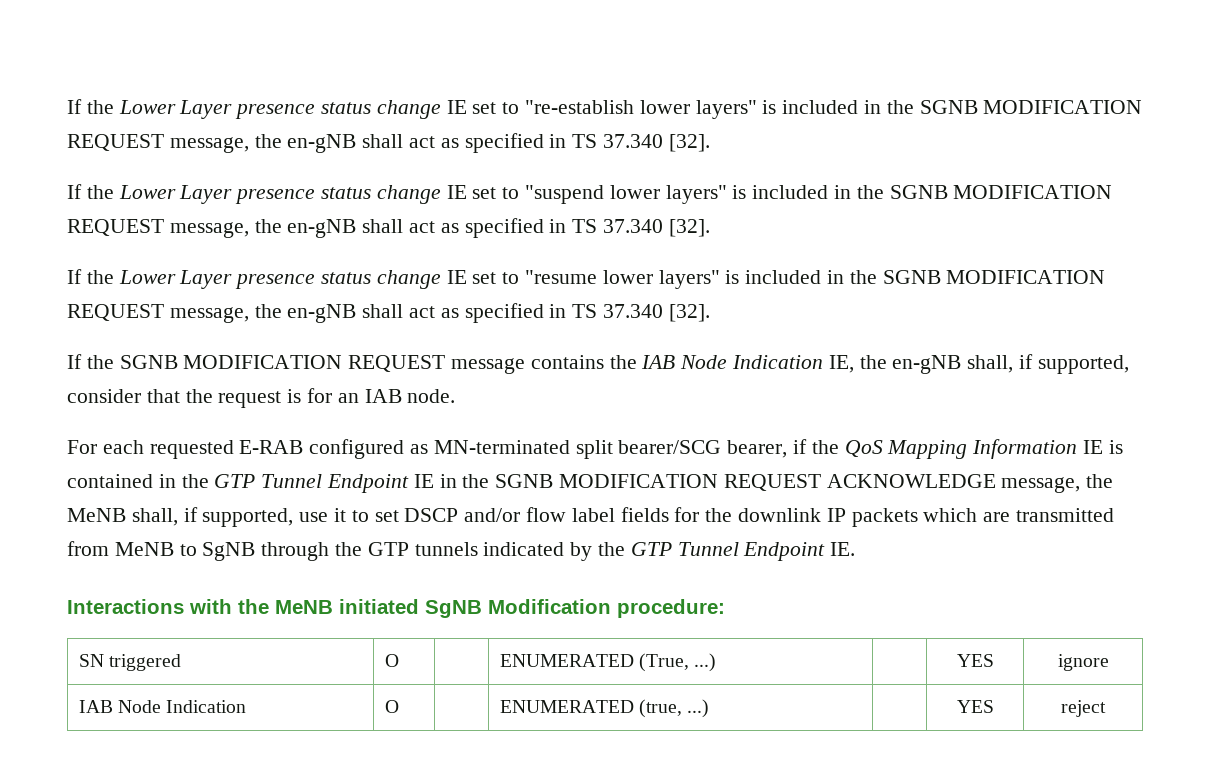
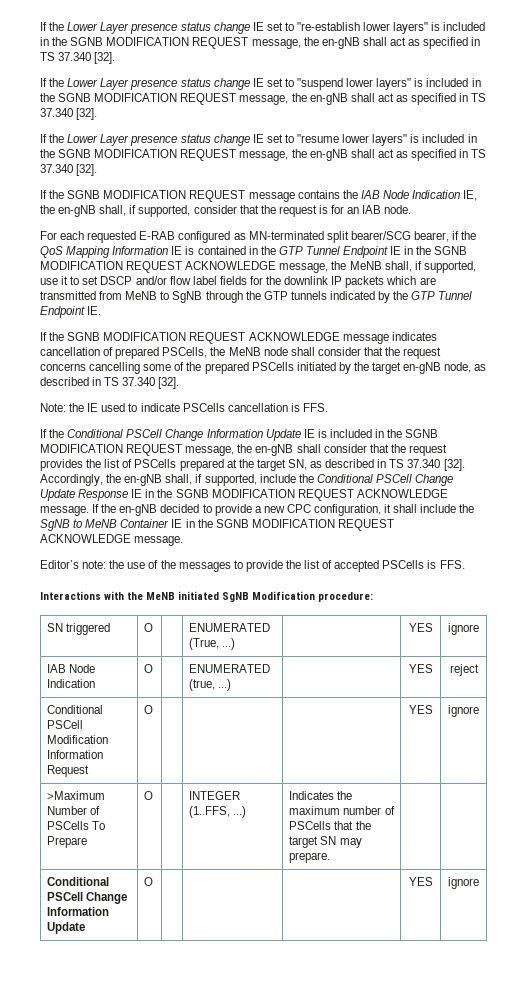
(856, 549) none -> [40,332,437,344] [40,347,442,359] [40,362,487,374] [40,377,180,389] [40,403,328,412] [40,429,439,441] [40,444,447,456] [40,459,465,471] [40,474,454,486] [40,489,448,501] [40,504,475,516] [40,519,394,531] [40,534,184,546] [40,560,465,572] // If the SGNB MODIFICATION REQUEST ACKNOWLEDGE message indicates cancellation of prepared PSCells, the MeNB node shall consider that the request concerns cancelling some of the prepared PSCells initiated by the target en-gNB node, as described in TS 37.340 [32]. // Note: the IE used to indicate PSCells cancellation is FFS. // If the Conditional PSCell Change Information Update IE is included in the SGNB MODIFICATION REQUEST message, the en-gNB shall consider that the request provides the list of PSCells prepared at the target SN, as described in TS 37.340 [32]. Accordingly, the en-gNB shall, if supported, include the Conditional PSCell Change Update Response IE in the SGNB MODIFICATION REQUEST ACKNOWLEDGE message. If the en-gNB decided to provide a new CPC configuration, it shall include the SgNB to MeNB Container IE in the SGNB MODIFICATION REQUEST ACKNOWLEDGE message. // Editor’s note: the use of the messages to provide the list of accepted PSCells is FFS.
(1106, 708) none -> [47,705,104,714] [47,720,84,729] [47,735,109,744] [47,750,104,759] [47,765,90,777] [144,705,154,714] [408,705,433,714] [448,705,479,717] [47,791,106,800] [47,806,101,815] [47,821,106,830] [47,836,88,848] [144,791,154,800] [189,791,241,800] [189,806,247,818] [289,791,353,800] [289,806,395,815] [289,821,371,830] [289,836,362,848] [289,852,331,863] [47,877,110,886] [47,892,128,904] [47,907,110,916] [47,922,86,934] [144,877,154,886] [408,877,433,886] [448,877,479,889] // Conditional PSCell Modification Information Request | O | | | | YES | ignore // >Maximum Number of PSCells To Prepare | O | | INTEGER (1..FFS, ...) | Indicates the maximum number of PSCells that the target SN may prepare. | | // Conditional PSCell Change Information Update | O | | | | YES | ignore

